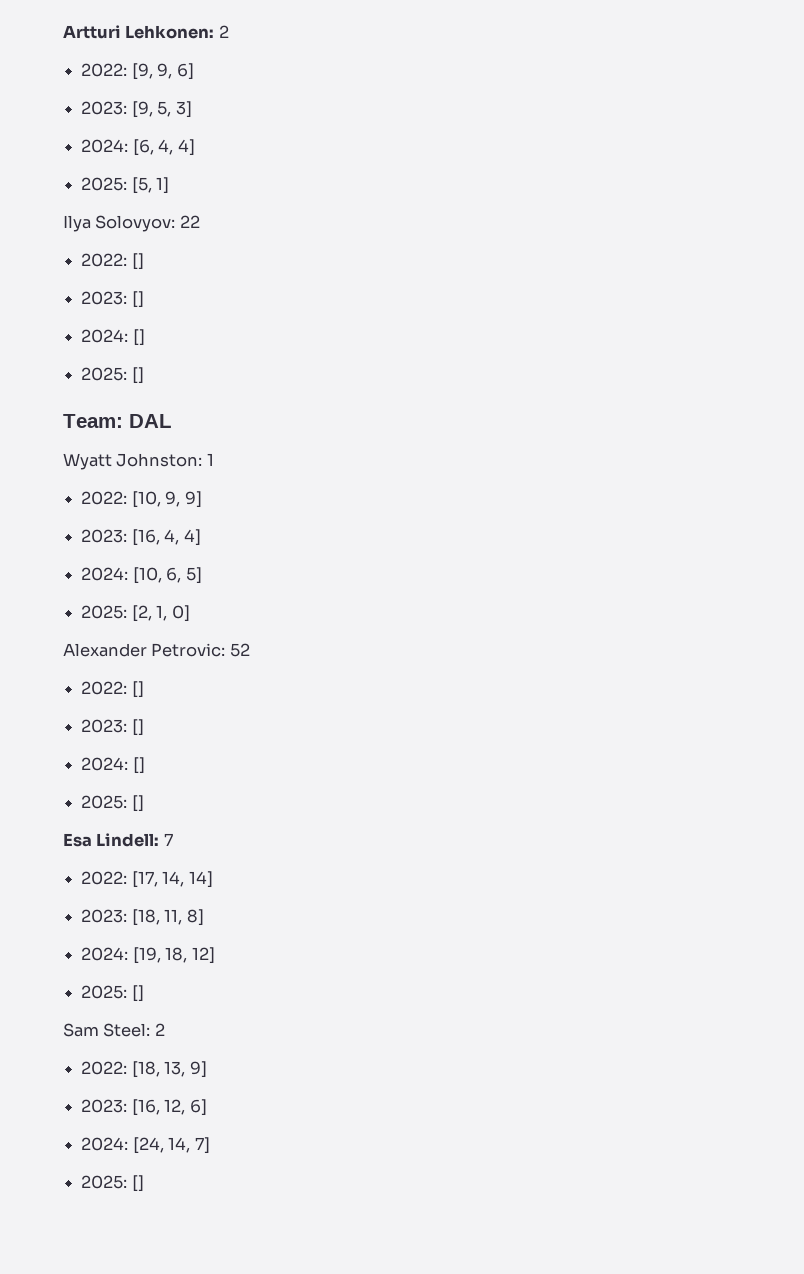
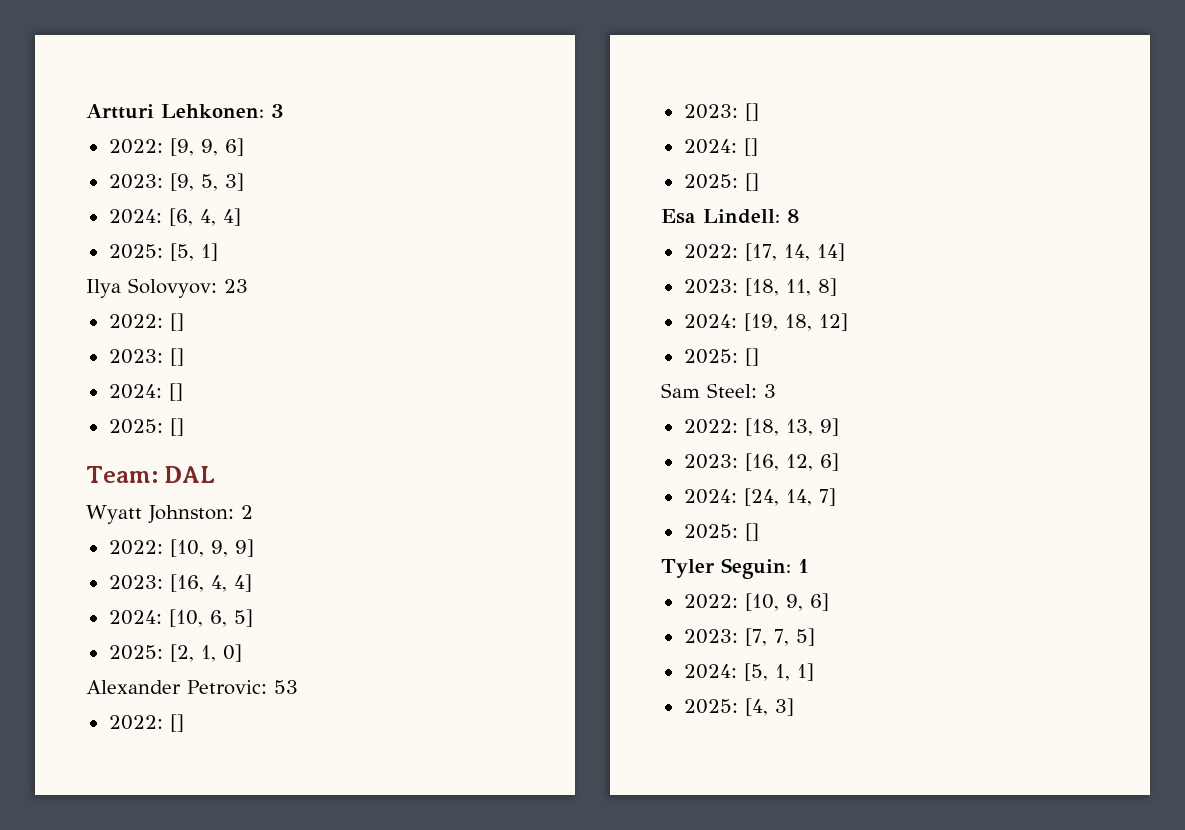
[218,25,229,38] 2 -> [271,104,284,118] 3
[179,215,200,228] 22 -> [224,279,248,293] 23
[206,453,214,466] 1 -> [240,505,253,519] 2
[229,643,250,657] 52 -> [273,680,298,694] 53
[163,833,173,846] 7 -> [787,209,799,223] 8
[154,1023,165,1036] 2 -> [764,384,776,398] 3
(144, 1183) none -> [661,558,809,579] [683,593,829,611] [683,628,815,646] [683,663,814,681] [683,698,794,716] // Tyler Seguin: 1 // 2022: [10, 9, 6] // 2023: [7, 7, 5] // 2024: [5, 1, 1] // 2025: [4, 3]

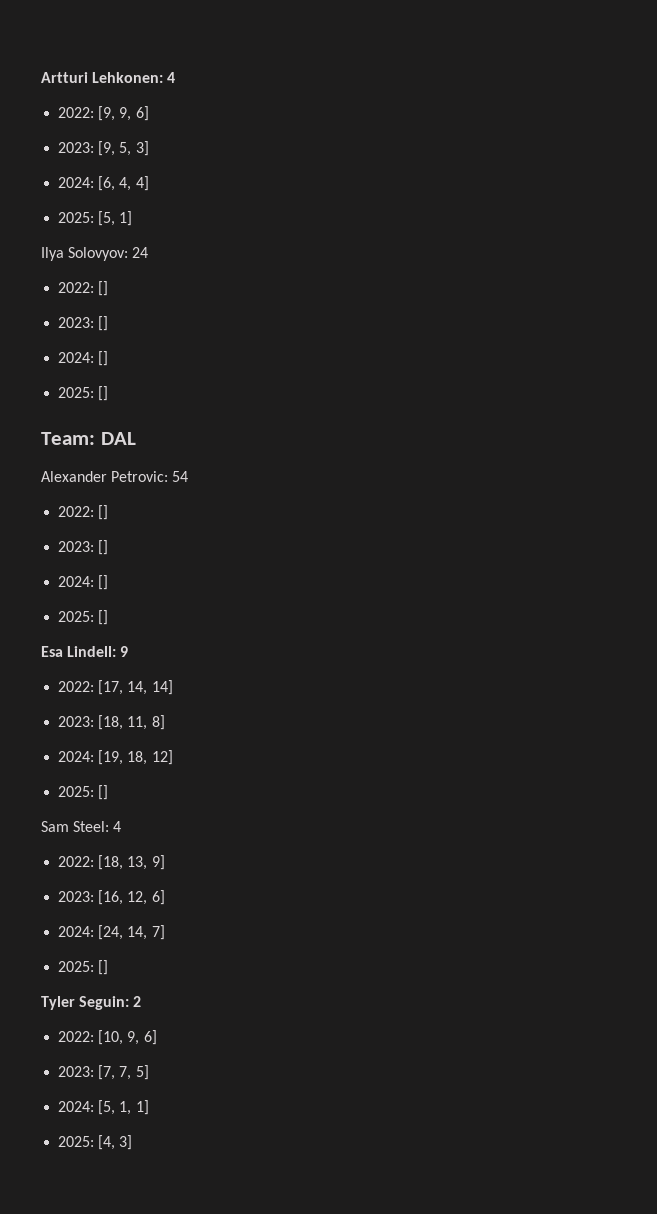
[271,104,284,118] 3 -> [167,72,176,83] 4
[224,279,248,293] 23 -> [132,247,149,258] 24
[86,505,253,524] [108,539,254,557] [108,574,252,592] [108,609,253,627] [108,644,242,662] // Wyatt Johnston: 2 // 2022: [10, 9, 9] // 2023: [16, 4, 4] // 2024: [10, 6, 5] // 2025: [2, 1, 0] -> (136, 438) none
[273,680,298,694] 53 -> [172,471,189,482] 54
[787,209,799,223] 8 -> [120,646,129,657] 9
[764,384,776,398] 3 -> [113,821,122,832] 4
[797,559,809,573] 1 -> [133,996,142,1007] 2

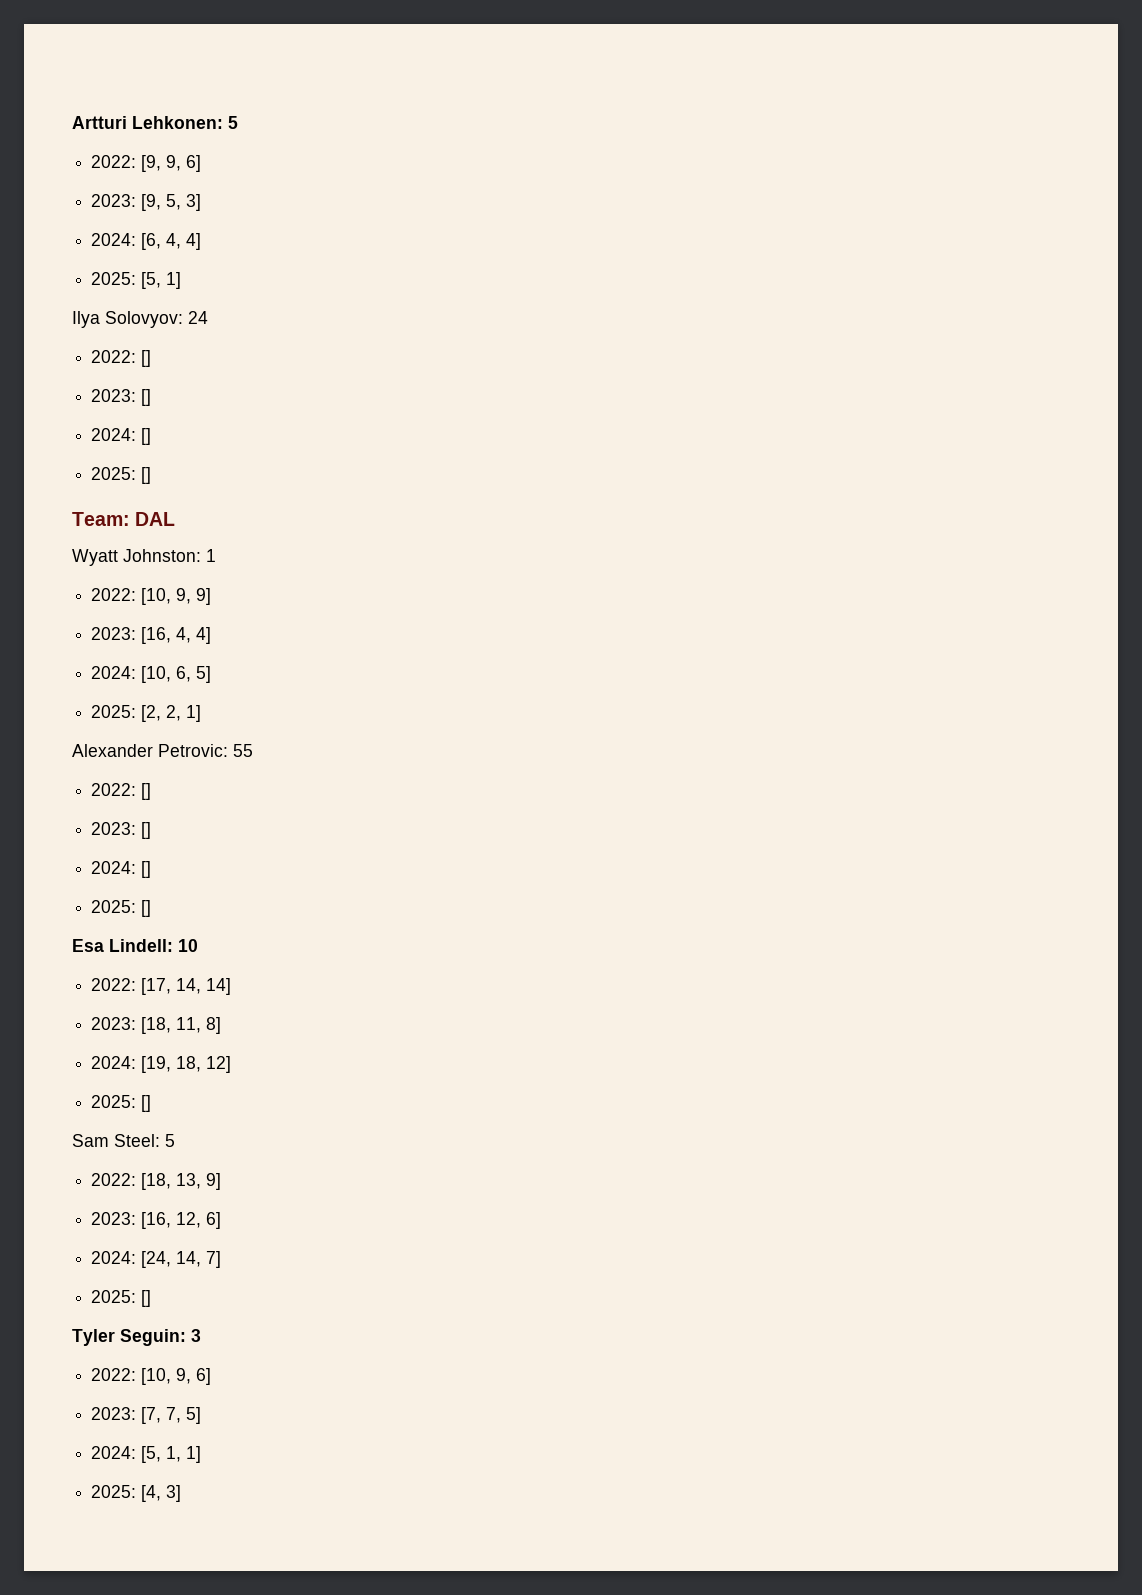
[167,72,176,83] 4 -> [228,116,238,129] 5
(136, 438) none -> [72,549,216,566] [91,588,212,605] [91,627,212,644] [91,666,212,683] [91,705,202,722] // Wyatt Johnston: 1 // 2022: [10, 9, 9] // 2023: [16, 4, 4] // 2024: [10, 6, 5] // 2025: [2, 2, 1]
[172,471,189,482] 54 -> [233,744,253,757] 55
[120,646,129,657] 9 -> [178,939,198,952] 10
[113,821,122,832] 4 -> [165,1134,175,1147] 5
[133,996,142,1007] 2 -> [191,1329,201,1342] 3

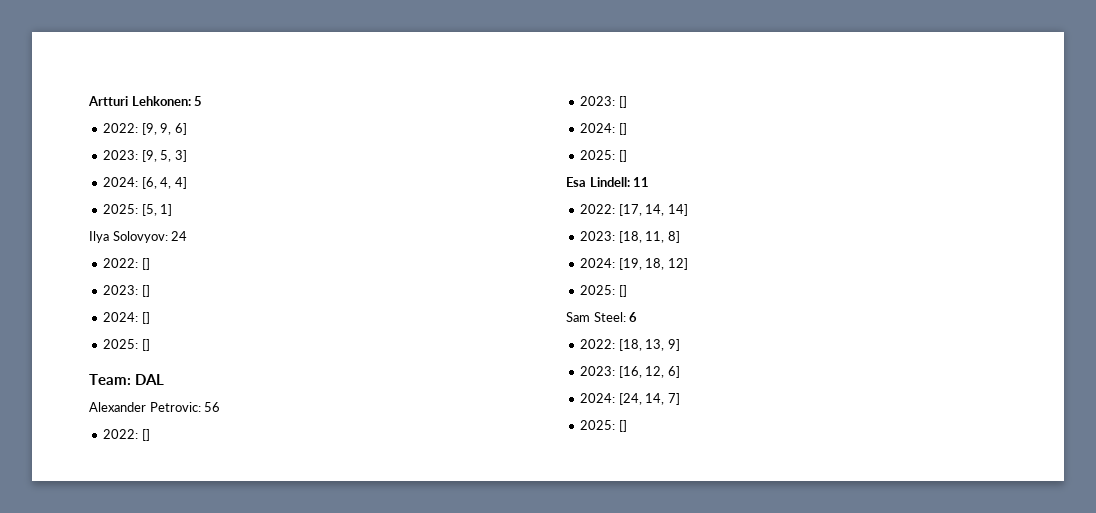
[72,549,216,566] [91,588,212,605] [91,627,212,644] [91,666,212,683] [91,705,202,722] // Wyatt Johnston: 1 // 2022: [10, 9, 9] // 2023: [16, 4, 4] // 2024: [10, 6, 5] // 2025: [2, 2, 1] -> (165, 379) none
[233,744,253,757] 55 -> [204,402,221,412] 56
[178,939,198,952] 10 -> [633,177,650,187] 11
[165,1134,175,1147] 5 -> [629,312,638,322] 6
[72,1329,201,1346] [91,1368,212,1385] [91,1407,202,1424] [91,1446,202,1463] [91,1485,182,1502] // Tyler Seguin: 3 // 2022: [10, 9, 6] // 2023: [7, 7, 5] // 2024: [5, 1, 1] // 2025: [4, 3] -> (627, 426) none

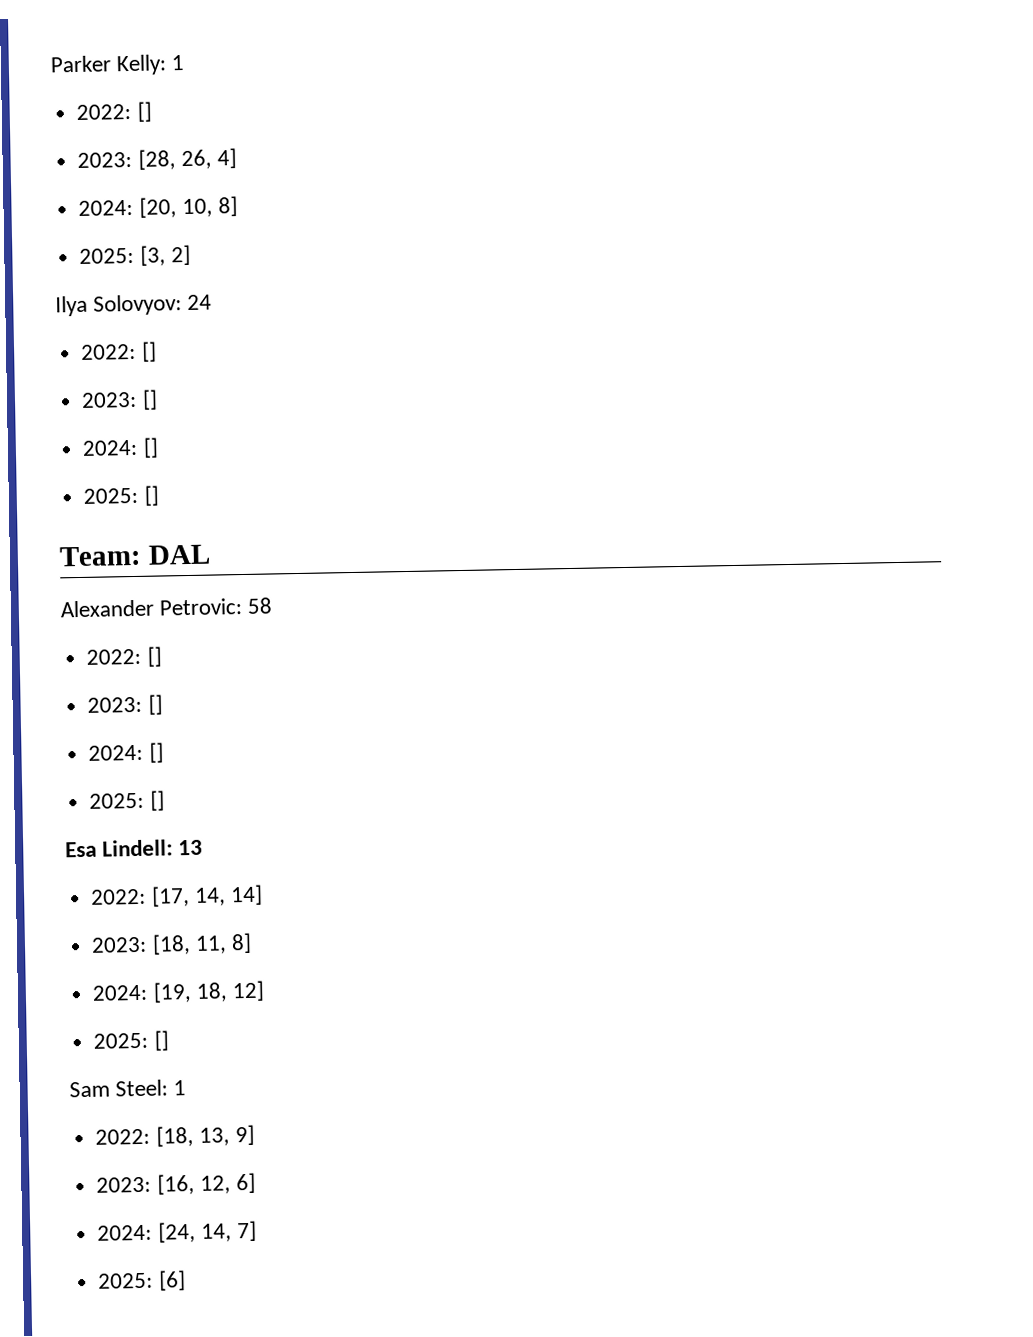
[88,96,203,106] [103,123,187,135] [103,150,187,162] [103,177,187,189] [103,204,173,216] Artturi Lehkonen: 5 // 2022: [9, 9, 6] // 2023: [9, 5, 3] // 2024: [6, 4, 4] // 2025: [5, 1] -> [50,54,185,76] [76,101,152,122] [77,148,237,170] [78,196,238,218] [79,244,191,266] Parker Kelly: 1 // 2022: [] // 2023: [28, 26, 4] // 2024: [20, 10, 8] // 2025: [3, 2]
[204,402,221,412] 56 -> [247,597,273,614] 58
[633,177,650,187] 11 -> [178,839,204,856] 13
[629,312,638,322] 6 -> [173,1080,187,1096] 1
[618,420,627,432] [] -> [157,1270,186,1291] [6]

